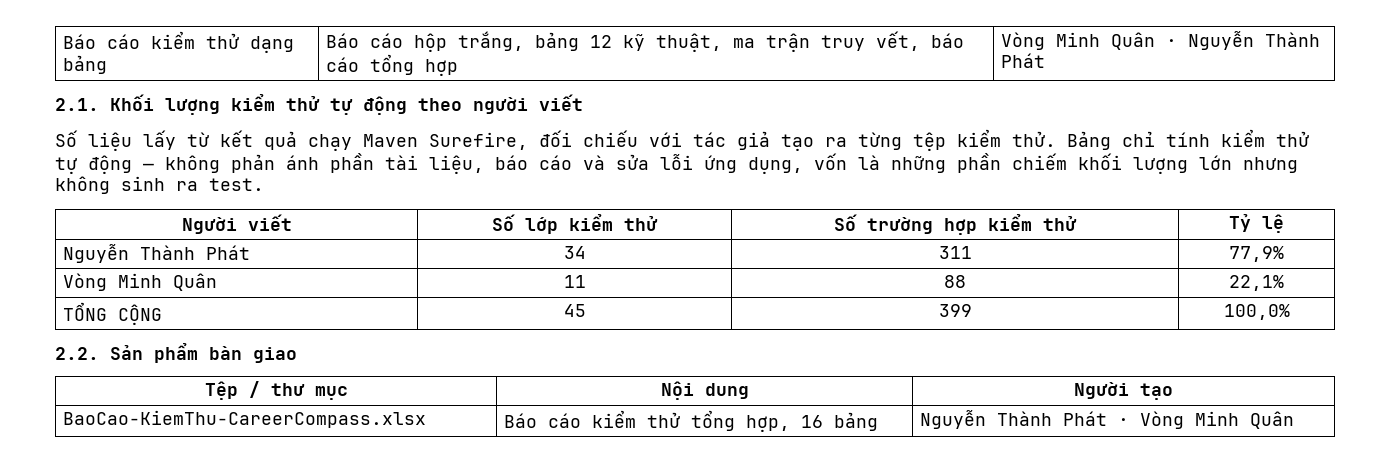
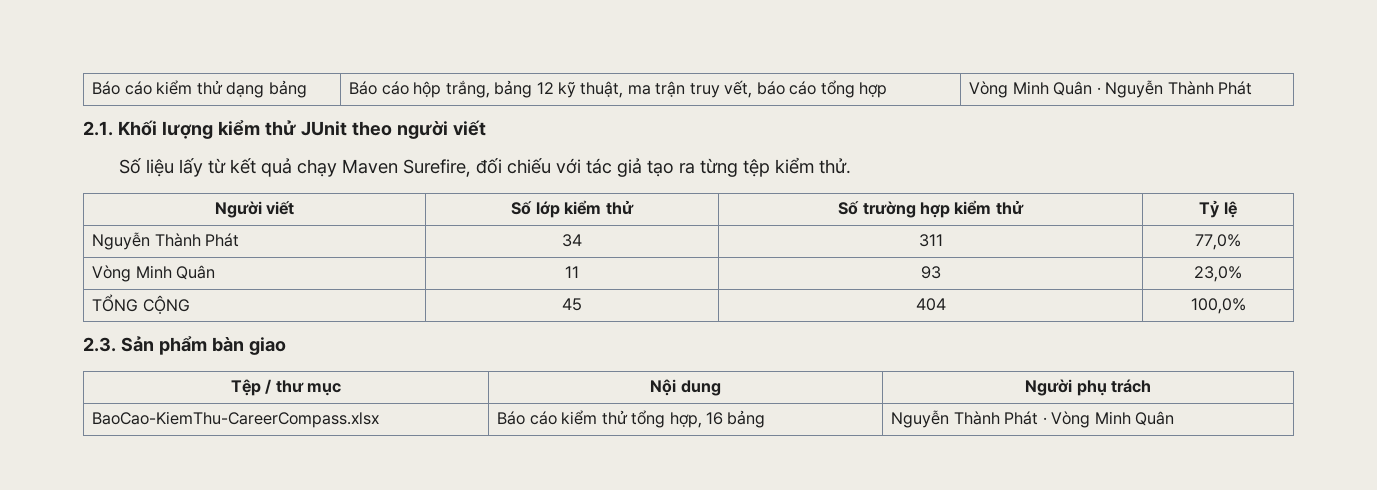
[330,96,407,115] tự động -> [301,121,347,136] JUnit
[1067,129,1309,150] [55,153,1298,174] [55,176,264,194] Bảng chỉ tính kiểm thử tự động — không phản ánh phần tài liệu, báo cáo và sửa lỗi ứng dụng, vốn là những phần chiếm khối lượng lớn nhưng không sinh ra test. -> (852, 166) none
[1229,246,1284,262] 77,9% -> [1195,234,1241,250] 77,0%
[944,275,966,288] [1229,275,1284,291] 88 | 22,1% -> [920,266,941,279] [1194,266,1242,282] 93 | 23,0%
[938,304,972,317] 399 -> [915,298,946,311] 404
[55,347,99,360] 2.2. -> [83,337,116,352] 2.3.
[1140,383,1173,400] tạo -> [1076,379,1151,396] phụ trách

